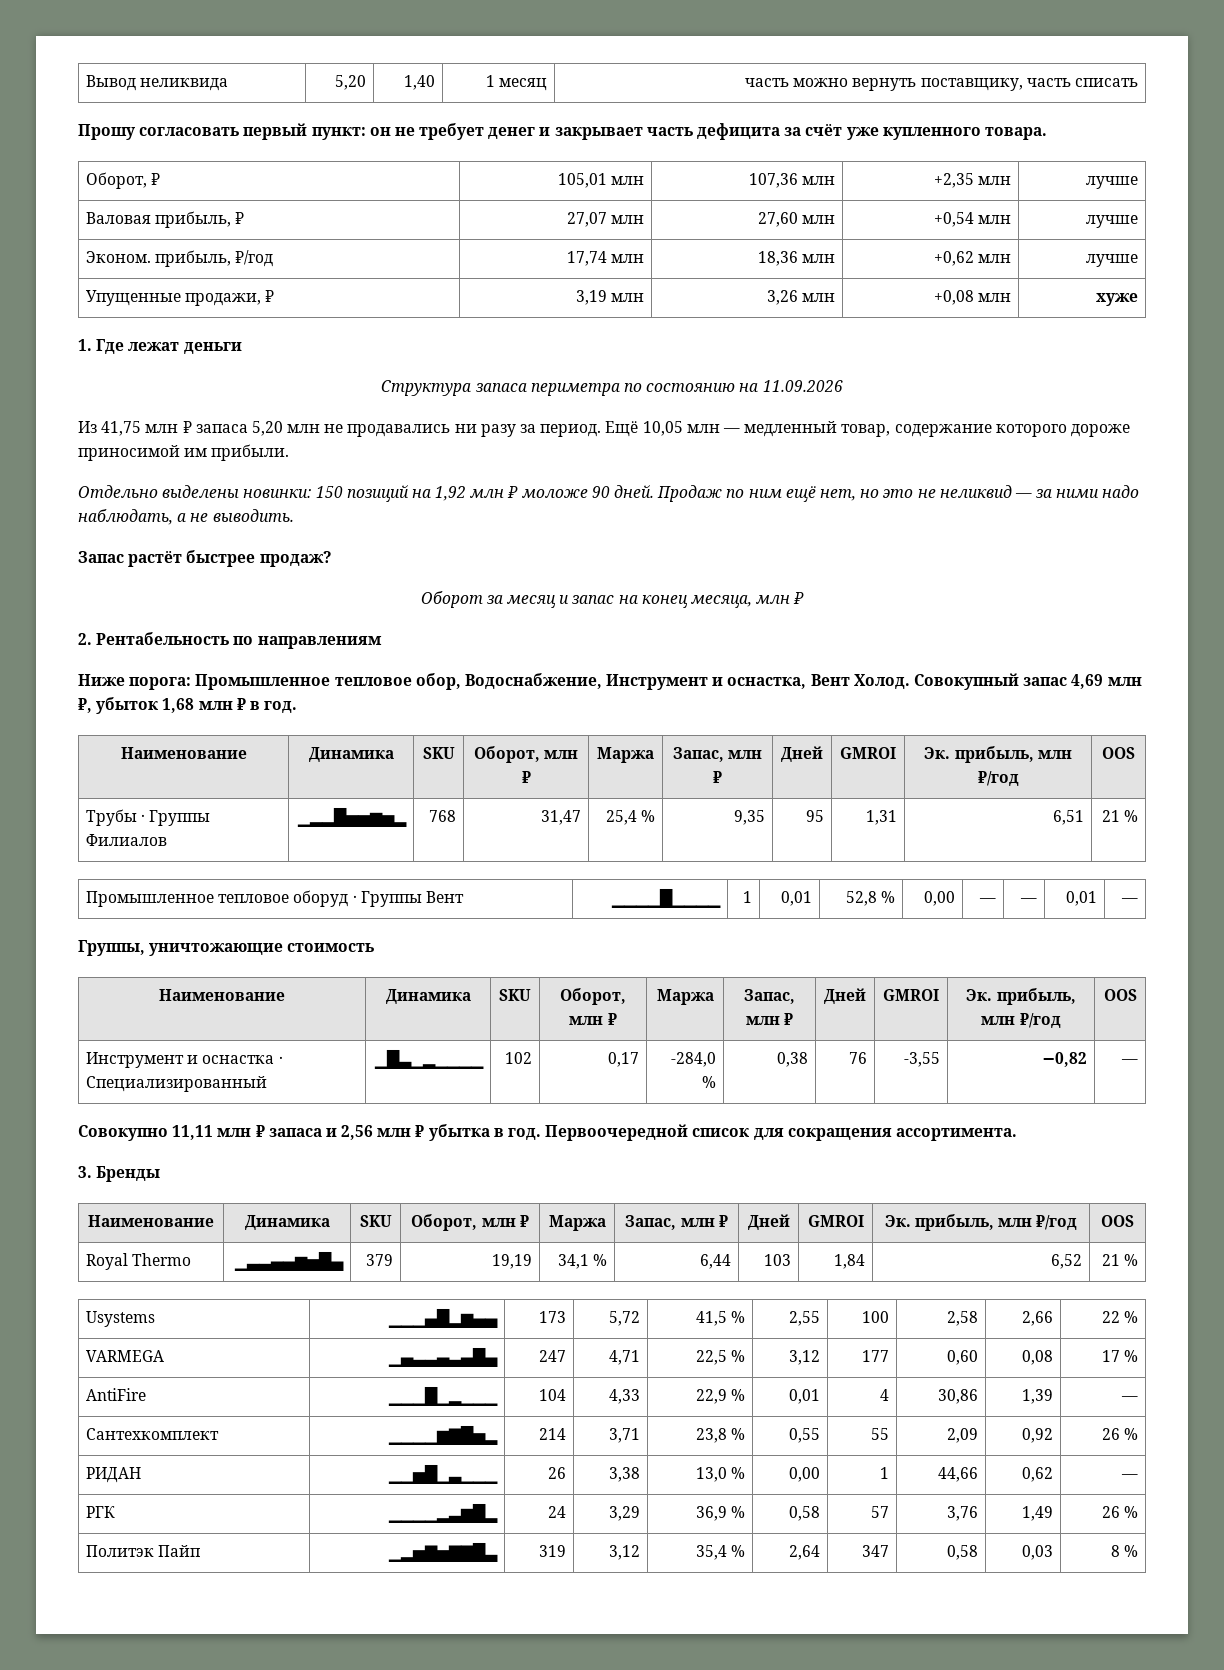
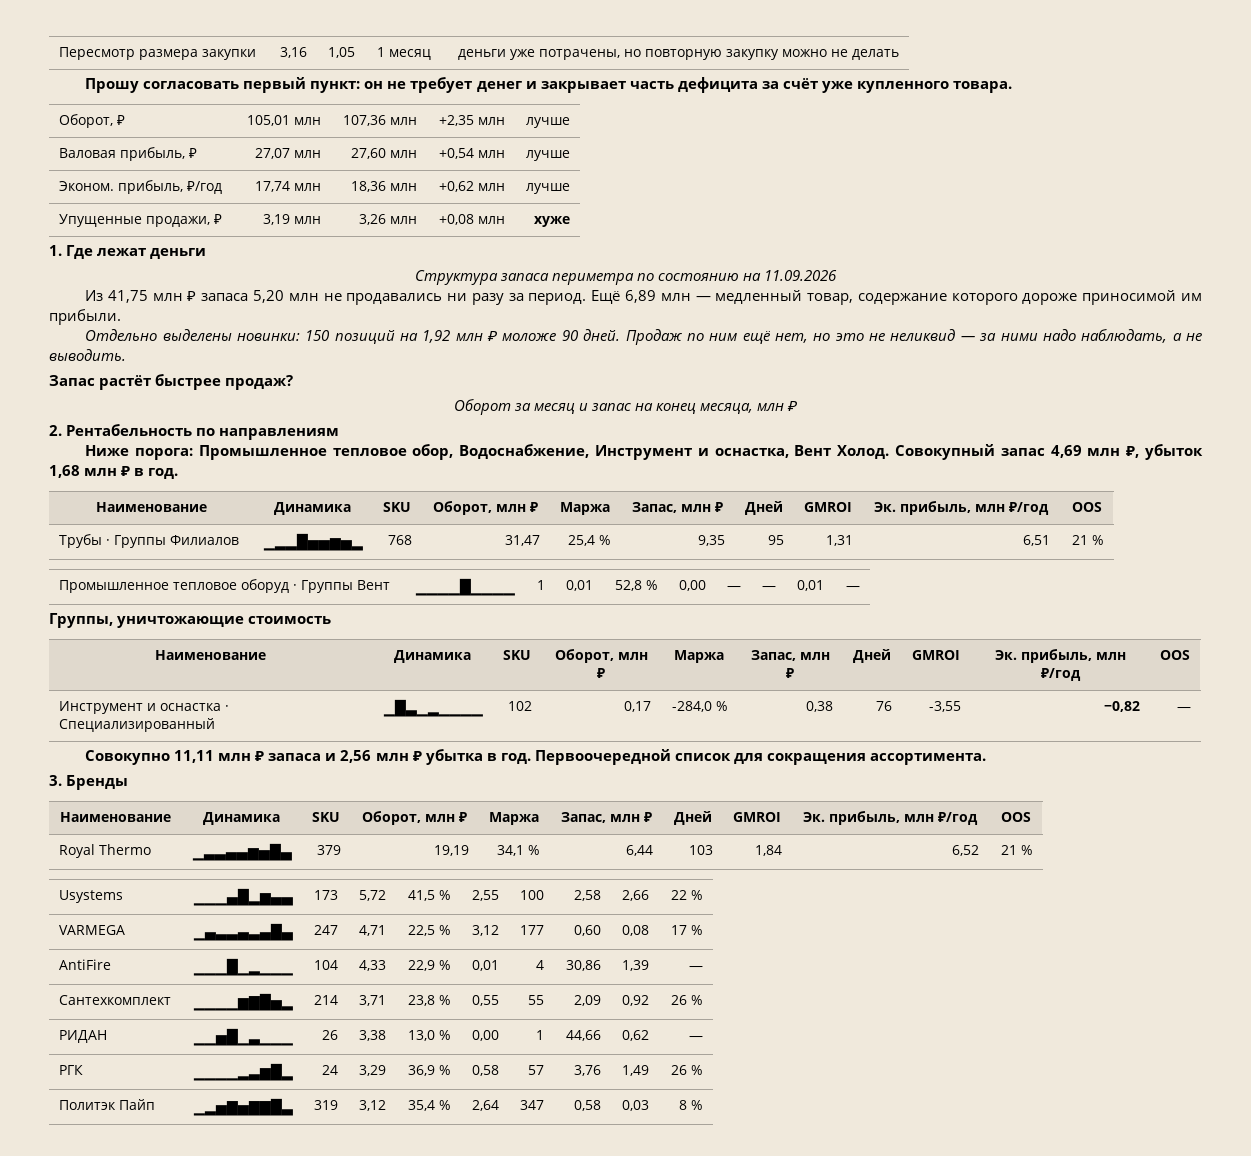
[86,75,229,91] [334,75,366,90] [403,75,435,90] [485,75,547,91] [745,78,1138,91] Вывод неликвида | 5,20 | 1,40 | 1 месяц | часть можно вернуть поставщику, часть списать -> [59,47,257,60] [279,47,307,58] [327,47,355,58] [376,47,431,60] [457,49,899,60] Пересмотр размера закупки | 3,16 | 1,05 | 1 месяц | деньги уже потрачены, но повторную закупку можно не делать
[642,421,683,436] 10,05 -> [625,290,657,303] 6,89

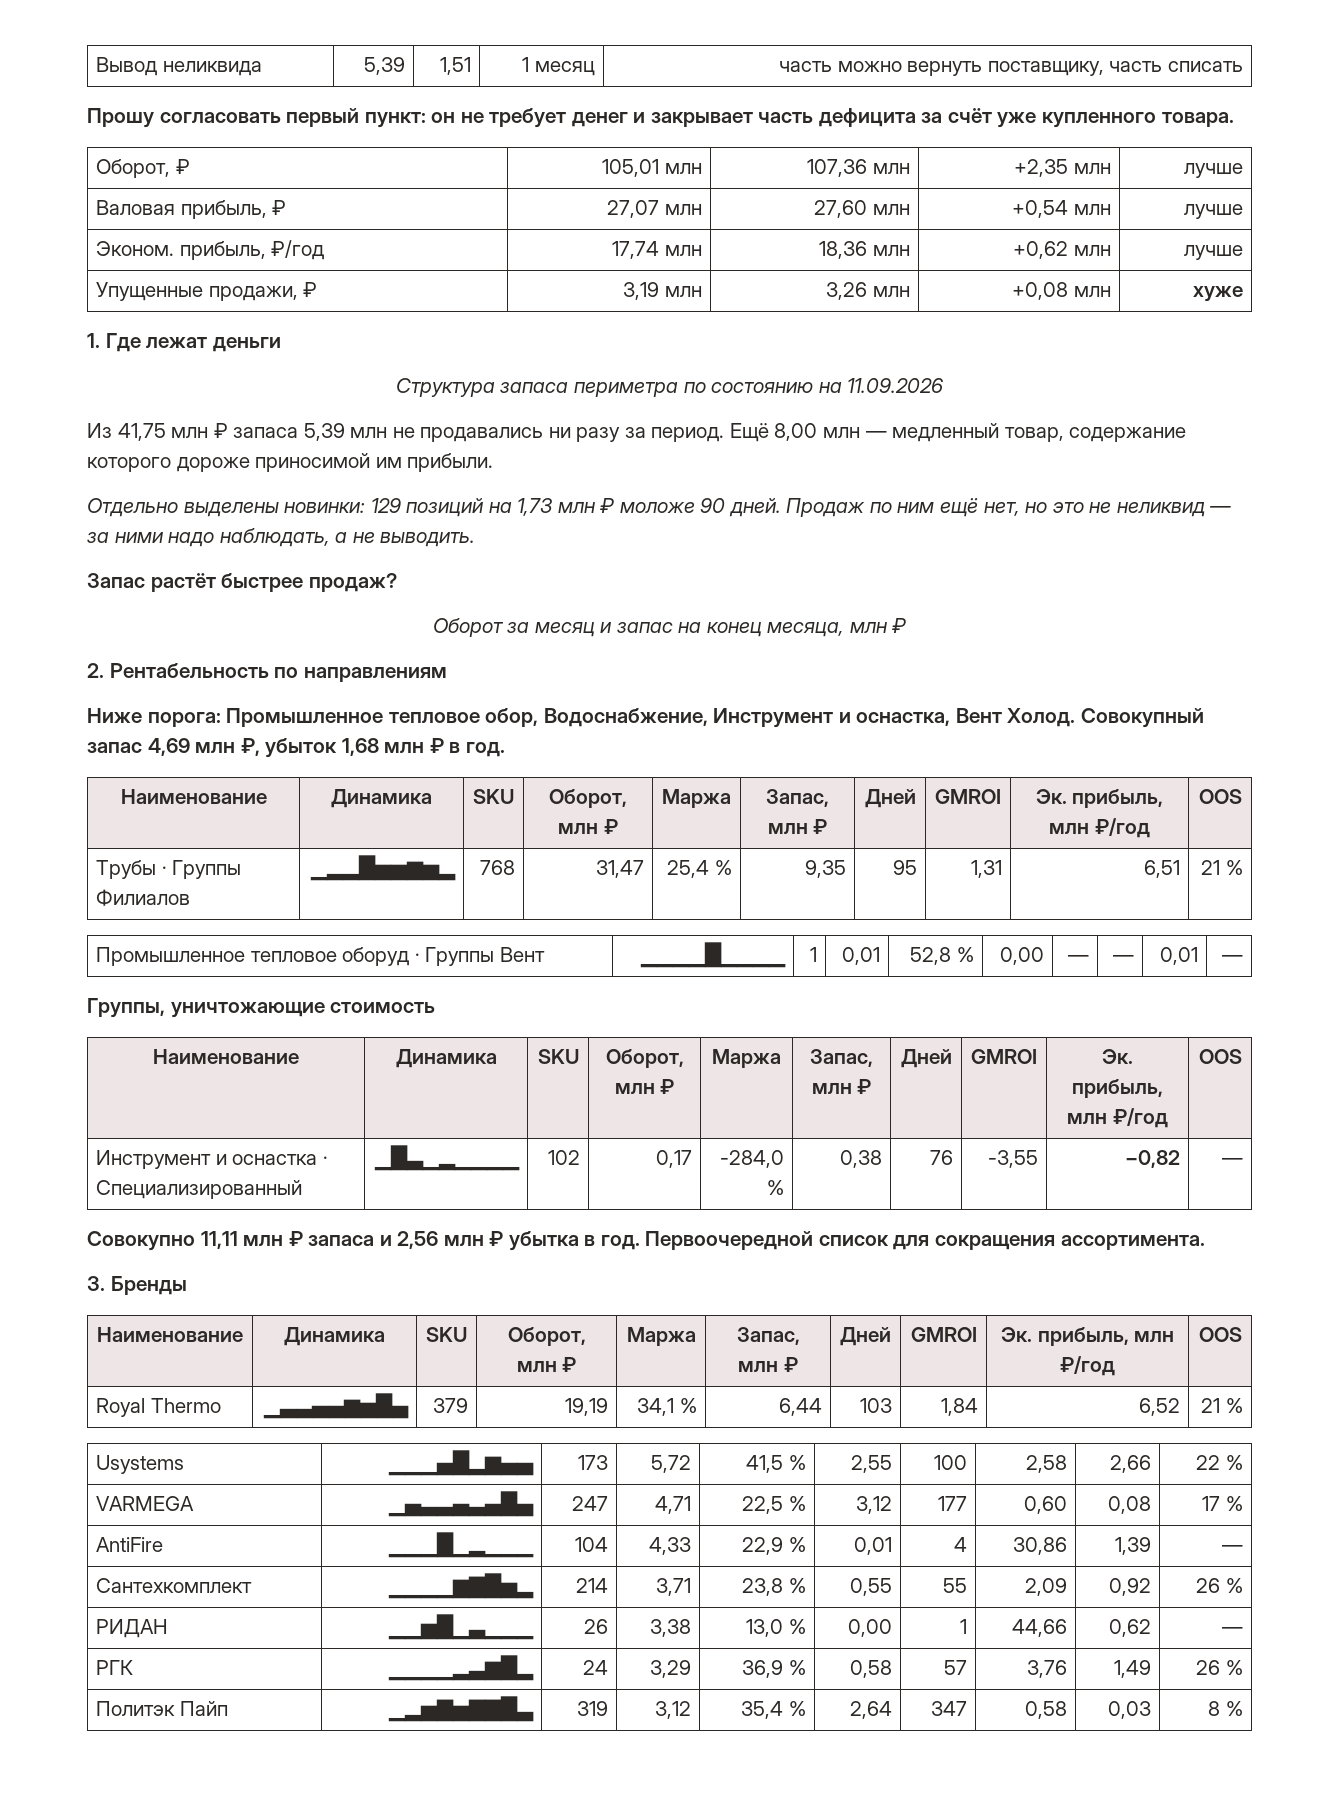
[59,47,257,60] [279,47,307,58] [327,47,355,58] [376,47,431,60] [457,49,899,60] Пересмотр размера закупки | 3,16 | 1,05 | 1 месяц | деньги уже потрачены, но повторную закупку можно не делать -> [96,57,262,76] [363,57,405,75] [439,57,471,75] [522,57,595,76] [779,61,1243,76] Вывод неликвида | 5,39 | 1,51 | 1 месяц | часть можно вернуть поставщику, часть списать
[253,290,285,303] 5,20 -> [303,423,345,441] 5,39
[625,290,657,303] 6,89 -> [774,423,818,441] 8,00
[305,330,330,341] 150 -> [370,498,402,513] 129
[422,330,451,343] 1,92 -> [517,498,554,516] 1,73

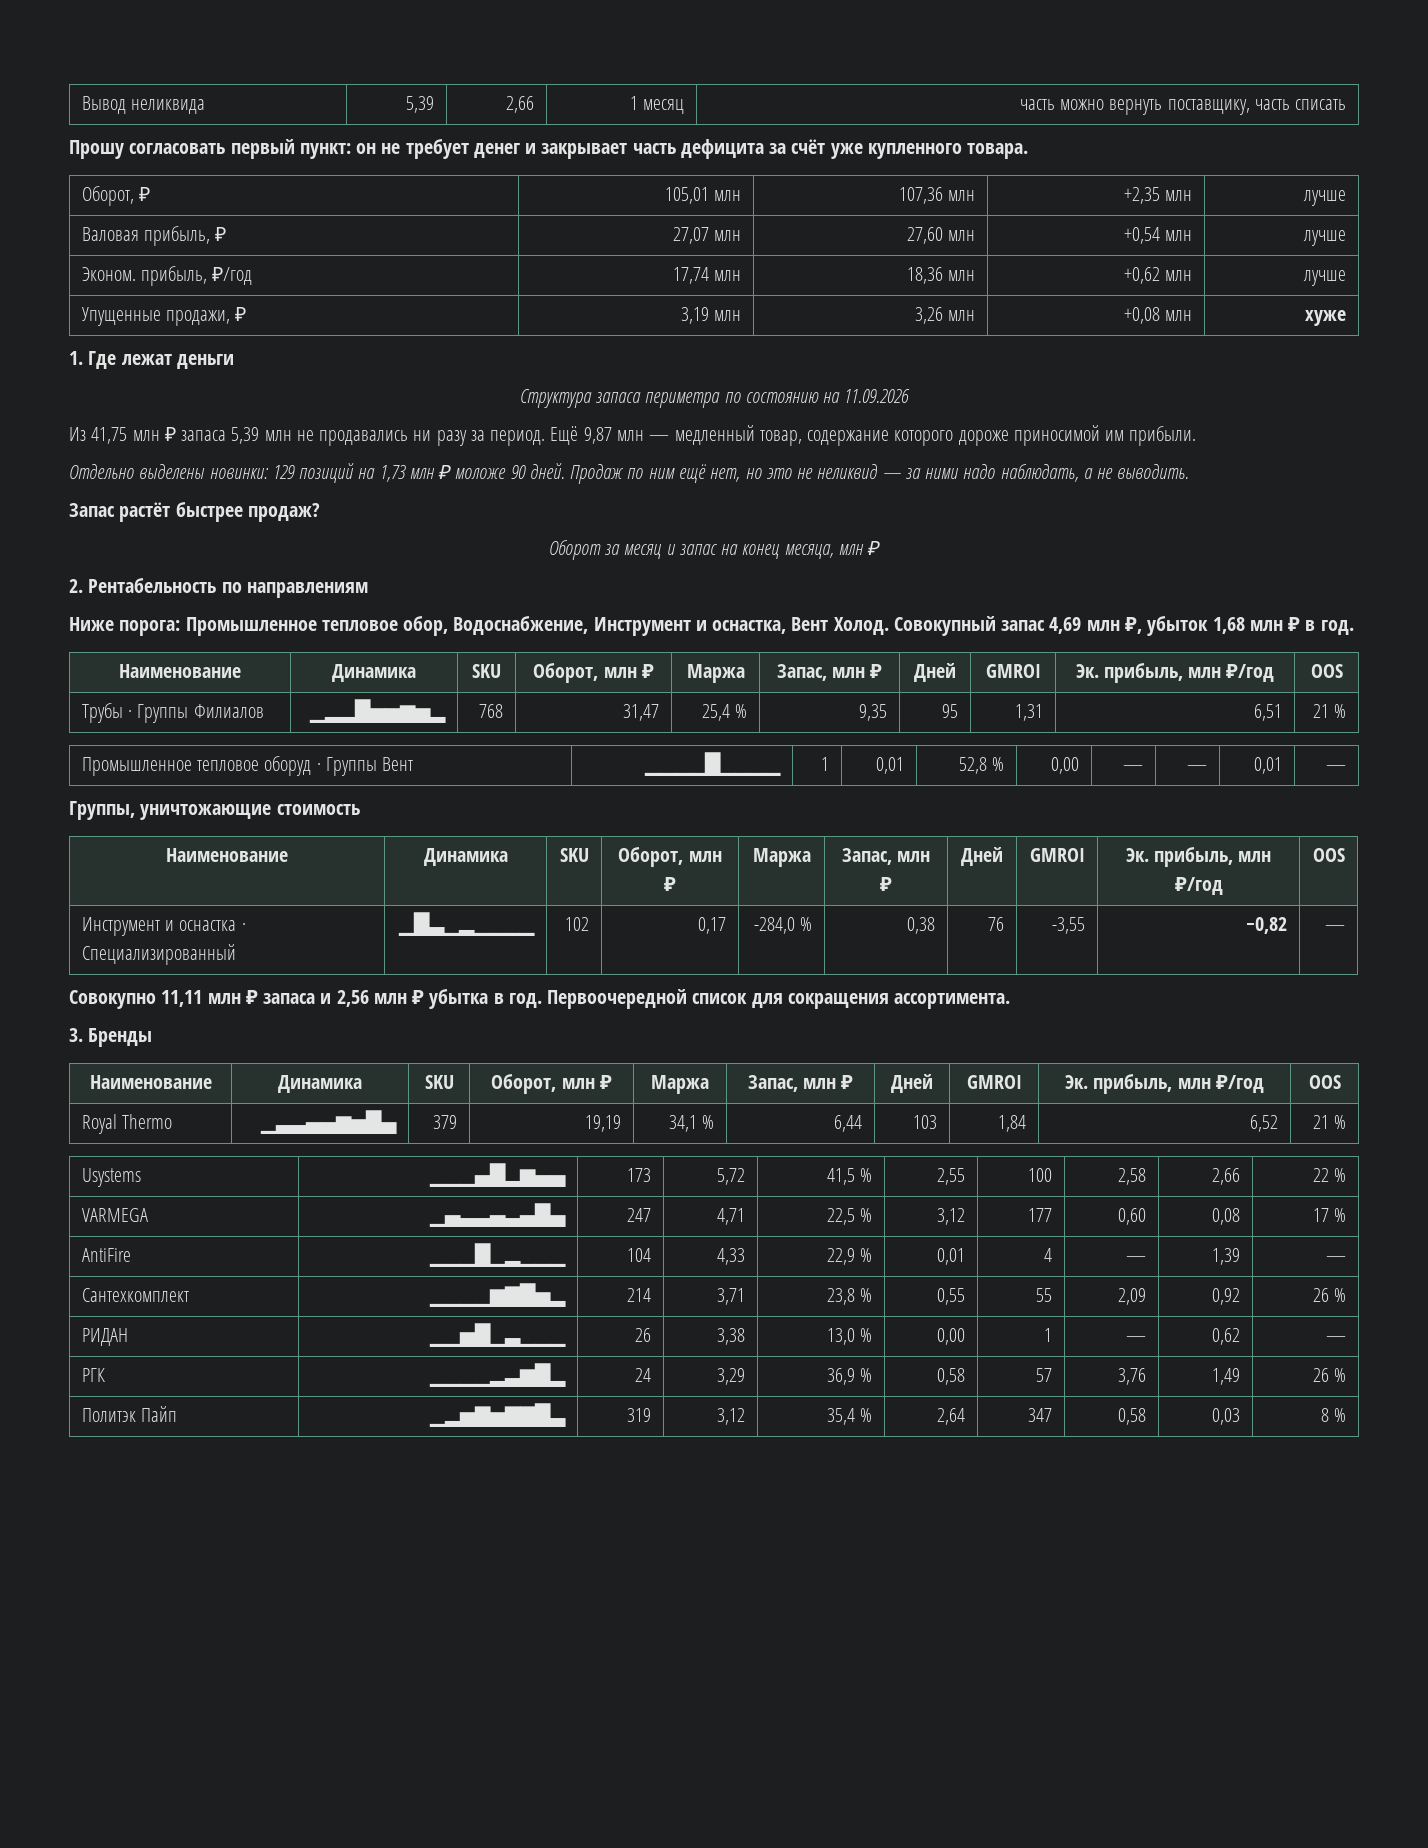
[439,57,471,75] 1,51 -> [506,96,535,113] 2,66
[774,423,818,441] 8,00 -> [583,427,612,444] 9,87
[1012,1537,1067,1555] 30,86 -> [1126,1256,1147,1262] —
[1011,1619,1067,1637] 44,66 -> [1126,1336,1147,1342] —

